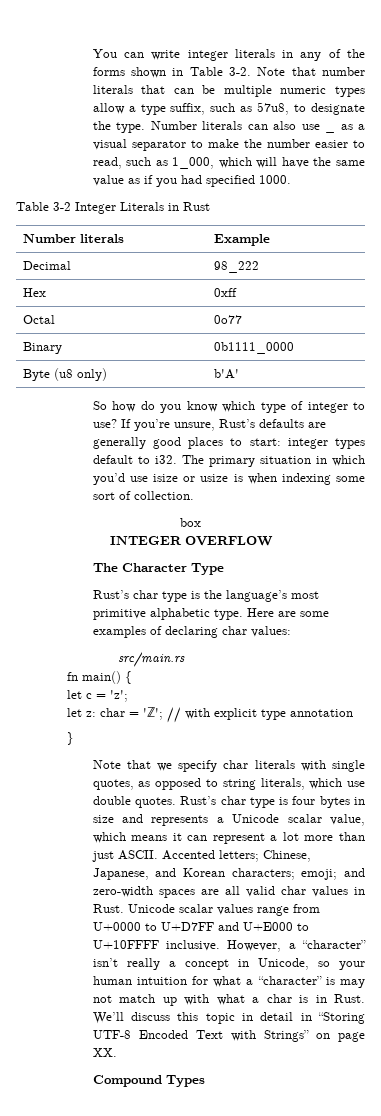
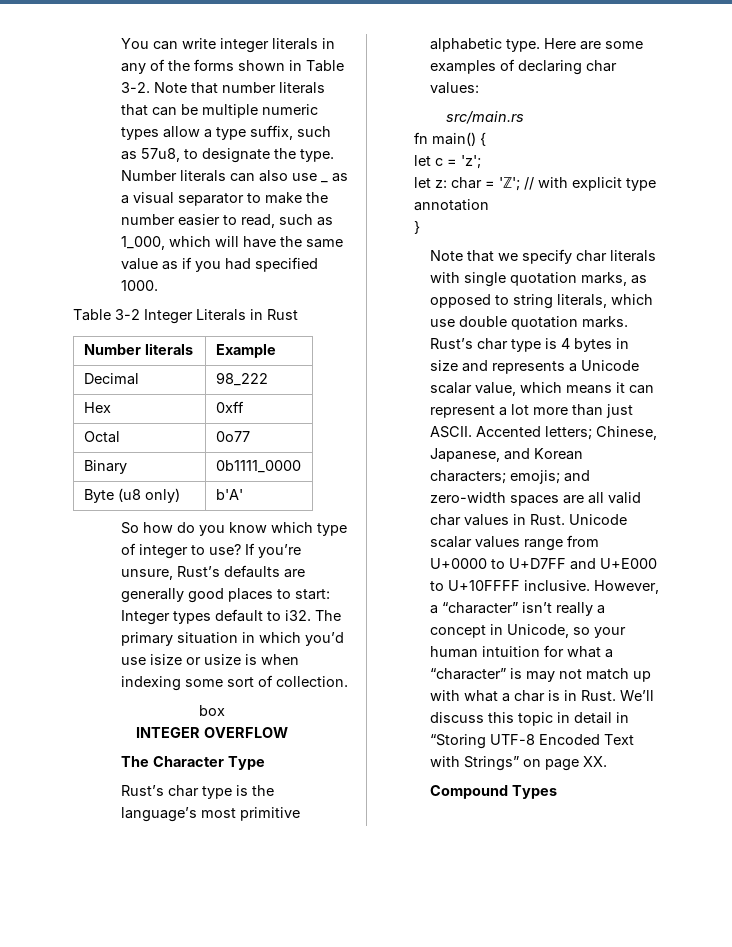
[287,438,328,449] integer -> [120,610,170,625] Integer
[92,779,134,790] quotes, -> [509,272,627,286] quotation marks,
[135,796,316,808] quotes. Rust’s char type is four -> [510,316,628,330] [429,338,570,352] quotation marks. Rust’s char type is 4
[301,869,338,880] emoji; -> [509,470,560,484] emojis;

